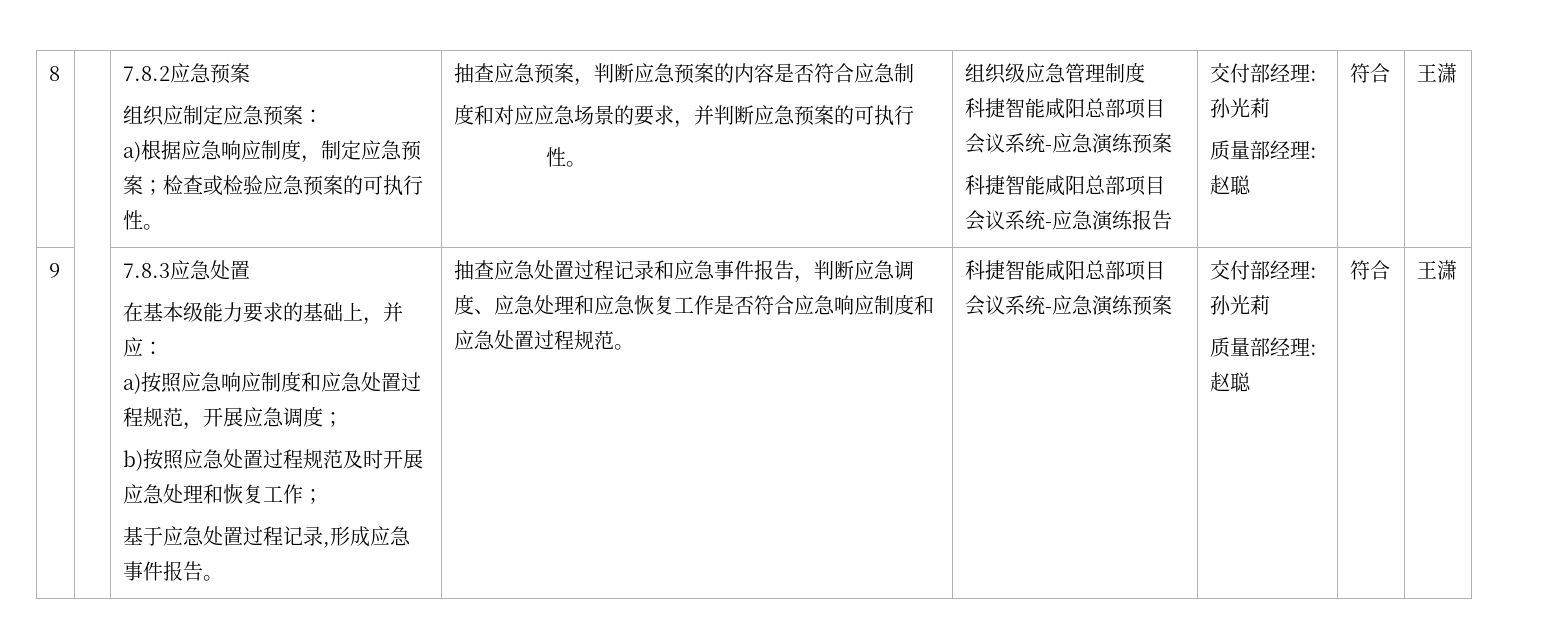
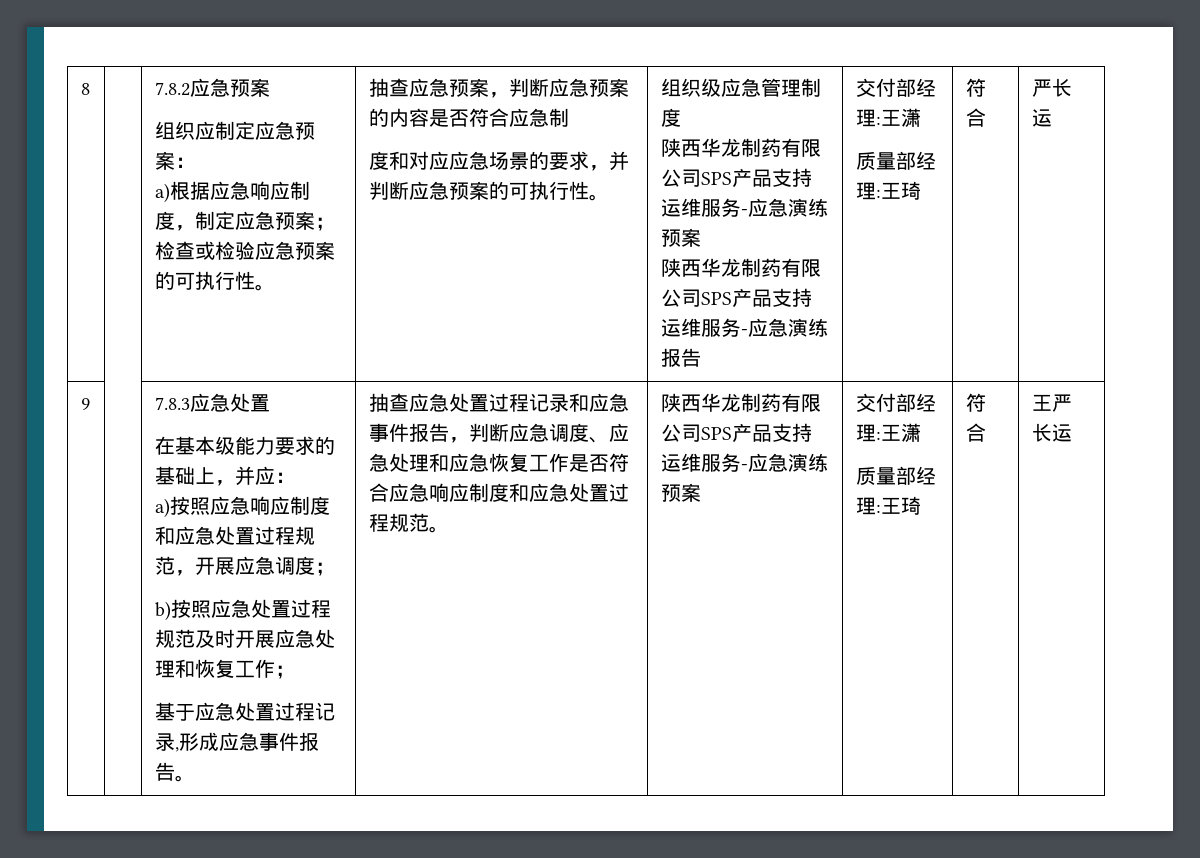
(915, 115) // -> (569, 190) none
[965,98,1166,119] [965,133,1173,154] [965,175,1166,196] [965,210,1046,231] 科捷智能咸阳总部项目会议系统-应急演练预案 // 科捷智能咸阳总部项目会议系统 -> [660,138,821,158] [660,168,812,187] [660,198,828,217] [660,228,701,247] [660,258,821,278] [660,288,812,307] [660,318,741,337] 陕西华龙制药有限公司SPS产品支持运维服务-应急演练预案 // 陕西华龙制药有限公司SPS产品支持运维服务
[1210,98,1271,118] [1210,140,1318,160] [1210,175,1252,195] [1350,63,1391,83] [1417,63,1458,83] 孙光莉 // 质量部经理:赵聪 | 符合 | 王潇 -> [880,108,921,127] [855,151,936,170] [855,181,921,200] [965,78,986,97] [965,108,986,127] [1031,78,1072,97] [1031,109,1052,127] 王潇 // 质量部经理:王琦 | 符合 | 严长运
[965,260,1166,281] [965,295,1046,316] 科捷智能咸阳总部项目会议系统 -> [660,393,821,413] [660,423,812,442] [660,453,741,472] 陕西华龙制药有限公司SPS产品支持运维服务
[1210,295,1271,315] [1210,337,1318,357] [1210,372,1252,392] [1350,260,1391,280] [1417,260,1458,280] 孙光莉 // 质量部经理:赵聪 | 符合 | 王潇 -> [880,423,921,442] [855,466,936,485] [855,496,921,515] [965,393,986,412] [965,423,986,442] [1031,394,1072,412] [1031,423,1072,442] 王潇 // 质量部经理:王琦 | 符合 | 王严长运

